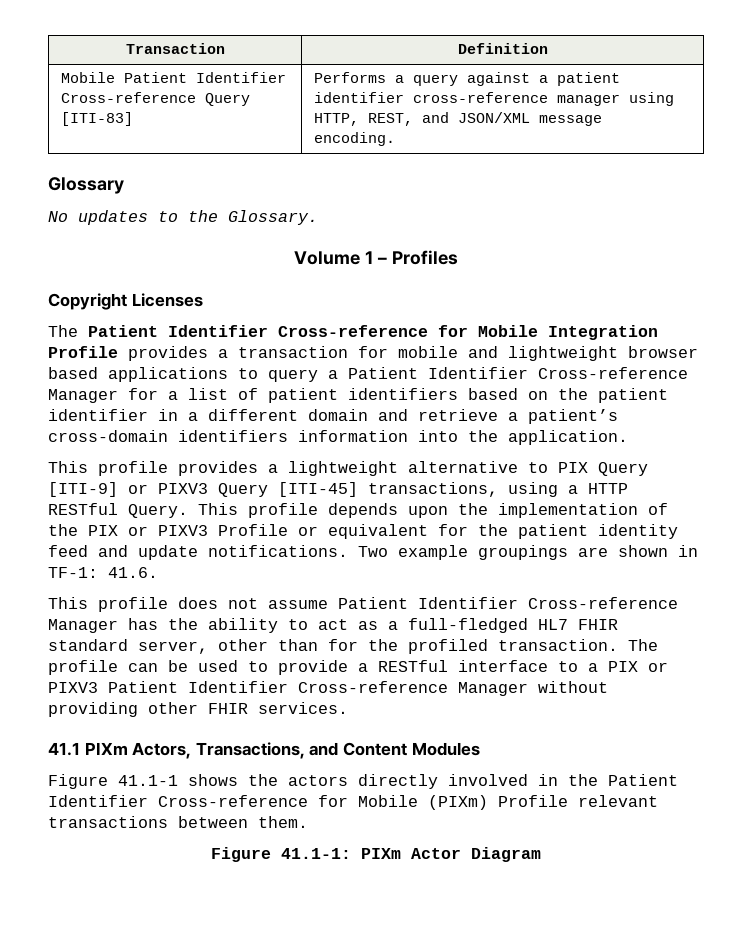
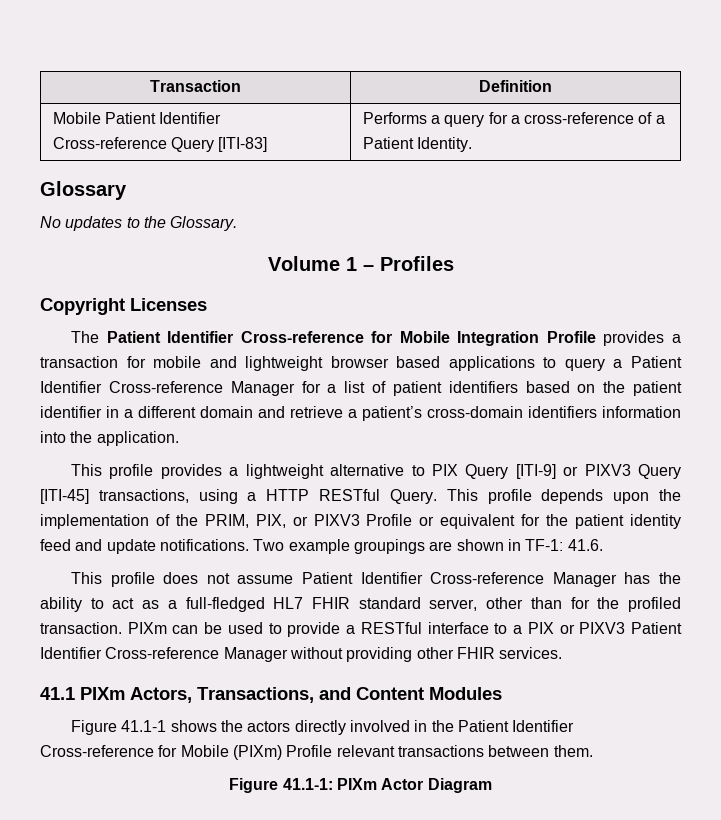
[466,72,620,86] [313,92,674,106] [313,112,602,126] [313,132,395,146] against a patient identifier cross-reference manager using HTTP, REST, and JSON/XML message encoding. -> [488,112,665,124] [362,137,472,152] for a cross-reference of a Patient Identity.
[88,525,118,536] PIX -> [204,514,286,528] PRIM, PIX,
[628,639,658,651] [48,660,118,675] The profile -> [127,622,167,634] PIXm

